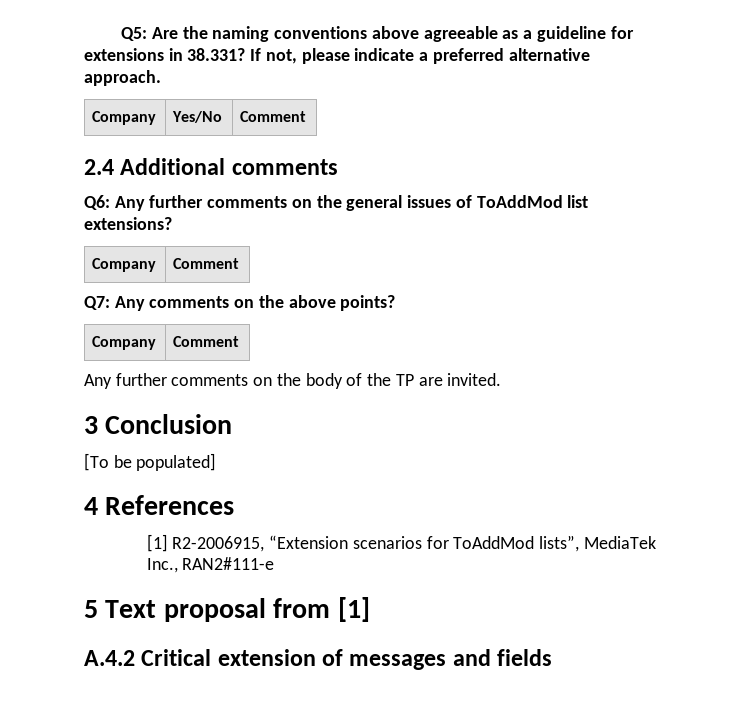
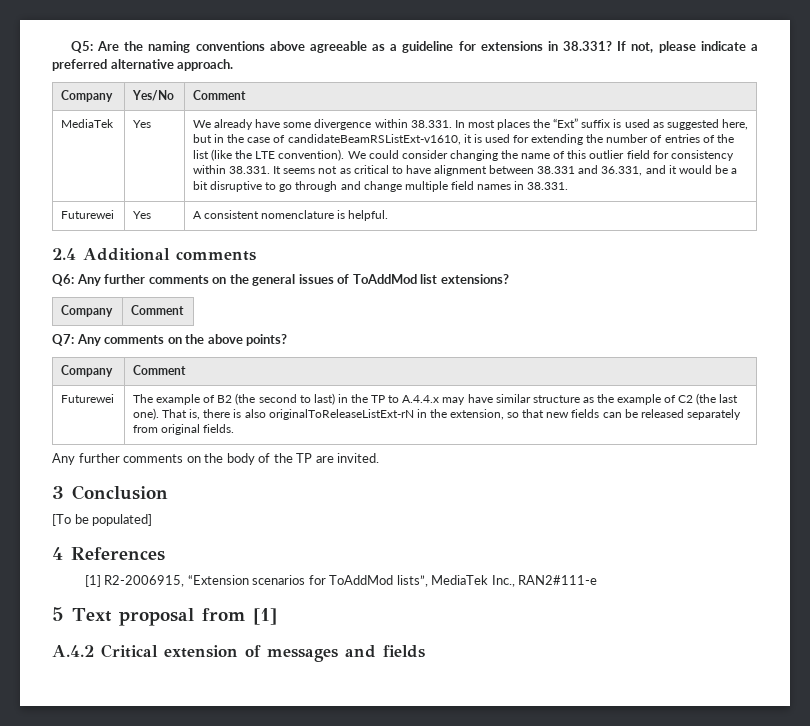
(307, 116) none -> [61,119,115,128] [133,120,152,128] [193,118,748,130] [193,134,734,145] [193,149,734,161] [193,165,737,176] [193,181,569,192] [61,210,115,219] [133,211,152,219] [193,210,389,221] // MediaTek | Yes | We already have some divergence within 38.331. In most places the “Ext” suffix is used as suggested here, but in the case of candidateBeamRSListExt-v1610, it is used for extending the number of entries of the list (like the LTE convention). We could consider changing the name of this outlier field for consistency within 38.331. It seems not as critical to have alignment between 38.331 and 36.331, and it would be a bit disruptive to go through and change multiple field names in 38.331. // Futurewei | Yes | A consistent nomenclature is helpful.
(240, 341) none -> [61,394,115,403] [133,393,739,405] [133,408,741,420] [133,424,235,435] // Futurewei | The example of B2 (the second to last) in the TP to A.4.4.x may have similar structure as the example of C2 (the last one). That is, there is also originalToReleaseListExt-rN in the extension, so that new fields can be released separately from original fields.

